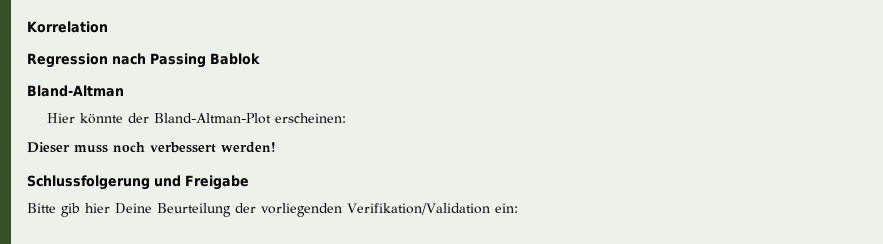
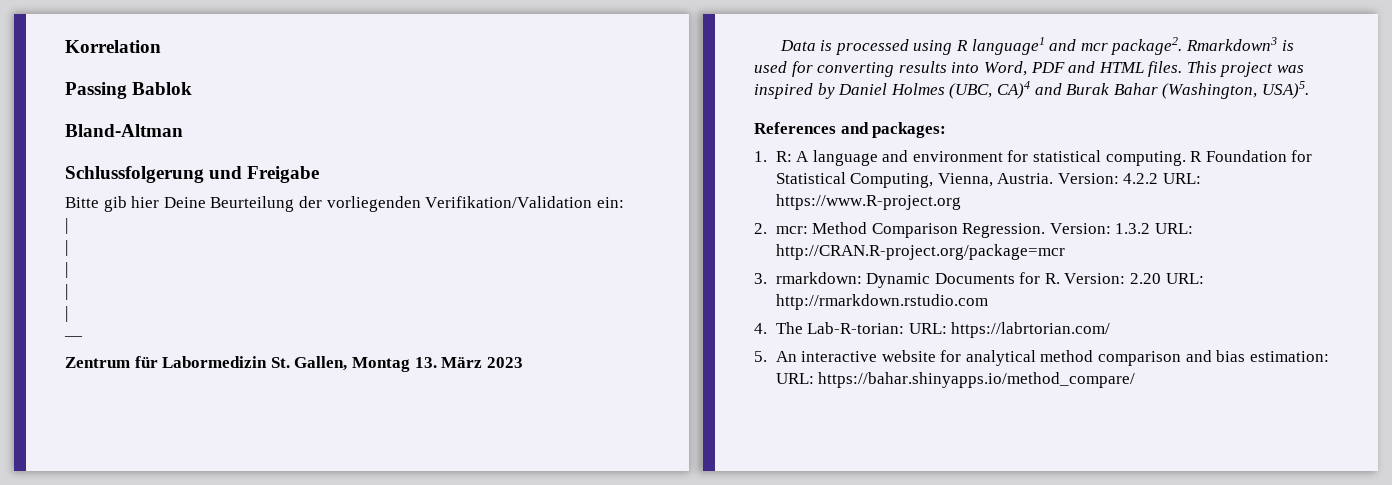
[27,53,146,68] Regression nach -> (161, 46) none
[46,113,346,124] [27,142,276,153] // Hier könnte der Bland-Altman-Plot erscheinen: // Dieser muss noch verbessert werden! -> (183, 130) none
(518, 208) none -> [65,218,68,234] [65,240,68,256] [65,262,68,278] [65,284,68,300] [65,306,68,322] [64,336,83,340] [65,356,523,372] [779,37,1294,55] [754,61,1305,77] [754,81,1309,99] [754,122,947,138] [754,150,1313,166] [775,172,1202,188] [775,194,961,210] [754,222,1194,238] [775,244,1065,260] [754,272,1204,288] [775,294,988,310] [754,322,1111,338] [754,350,1329,366] [775,372,1136,388] // | // | // | // | // | // — // Zentrum für Labormedizin St. Gallen, Montag 13. März 2023 // Data is processed using R language1 and mcr package2. Rmarkdown3 is used for converting results into Word, PDF and HTML files. This project was inspired by Daniel Holmes (UBC, CA)4 and Burak Bahar (Washington, USA)5. // References and packages: // 1. R: A language and environment for statistical computing. R Foundation for Statistical Computing, Vienna, Austria. Version: 4.2.2 URL: https://www.R-project.org // 2. mcr: Method Comparison Regression. Version: 1.3.2 URL: http://CRAN.R-project.org/package=mcr // 3. rmarkdown: Dynamic Documents for R. Version: 2.20 URL: http://rmarkdown.rstudio.com // 4. The Lab-R-torian: URL: https://labrtorian.com/ // 5. An interactive website for analytical method comparison and bias estimation: URL: https://bahar.shinyapps.io/method_compare/

